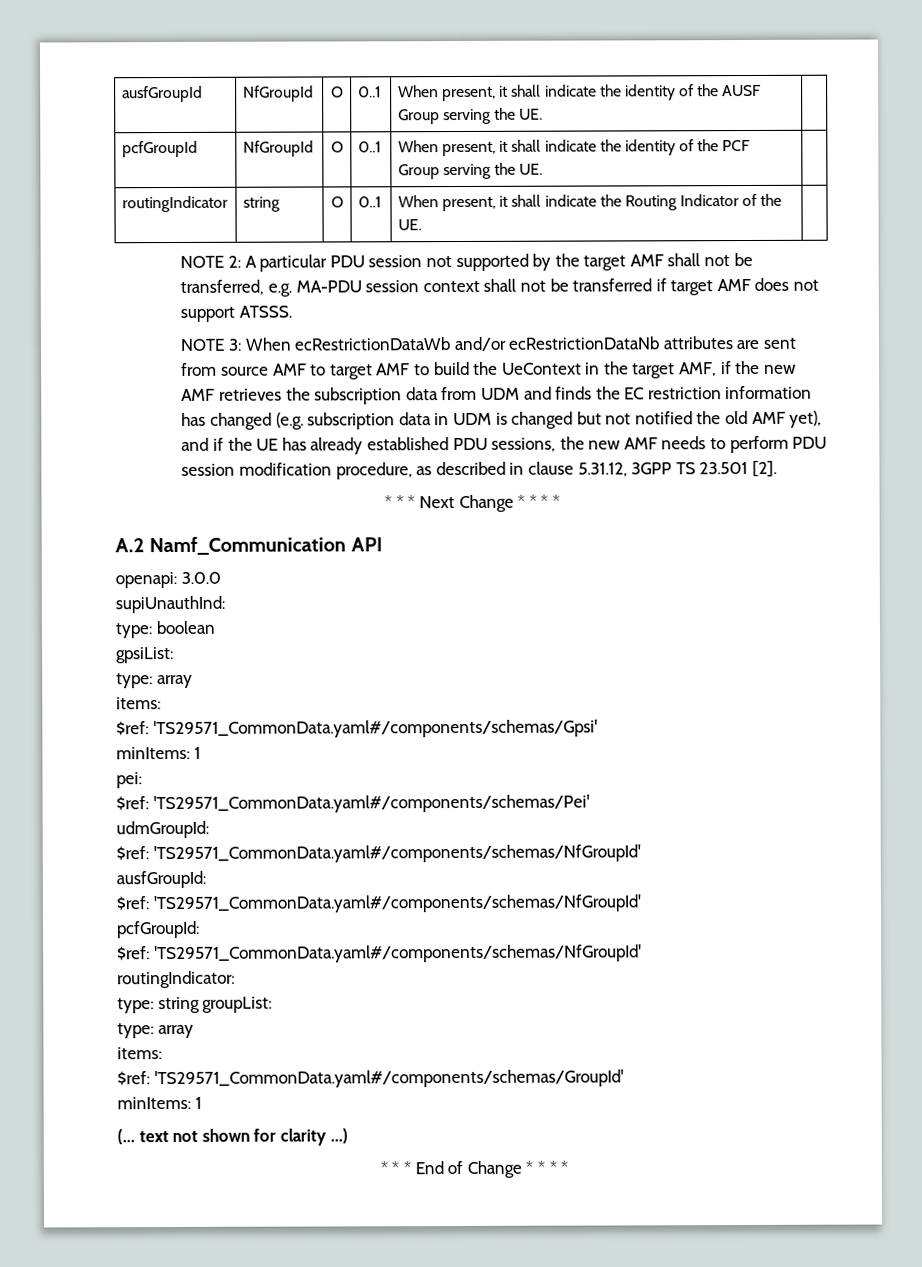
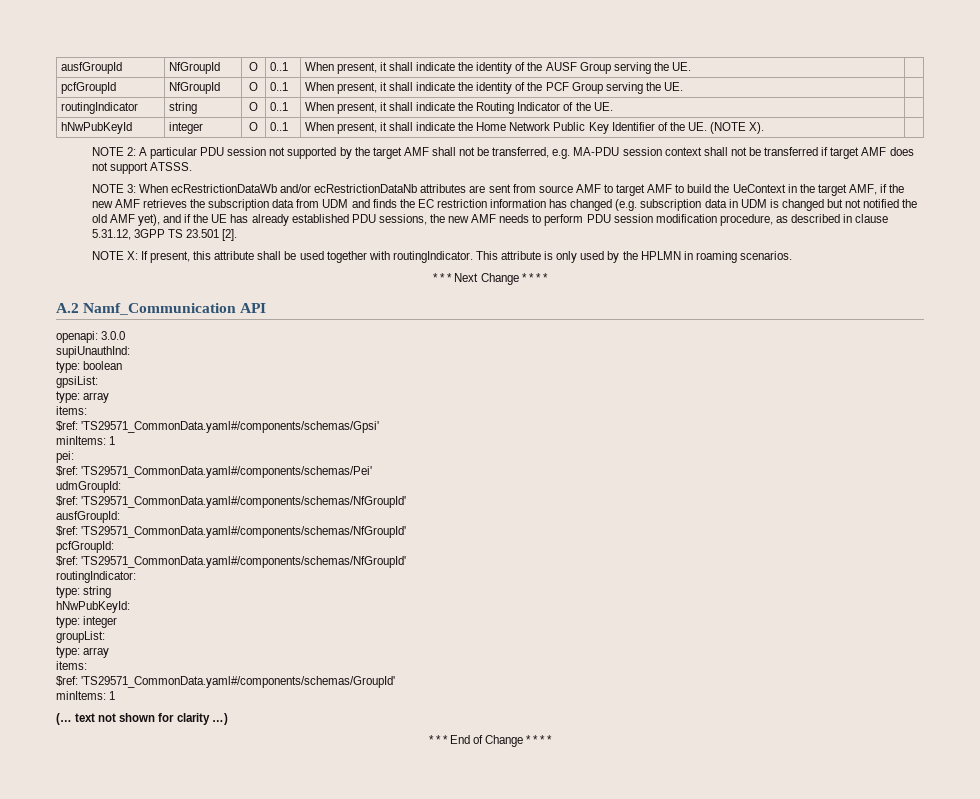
(422, 225) none -> [60,122,132,134] [168,122,203,134] [249,122,258,131] [269,122,288,131] [304,122,765,134] // hNwPubKeyId | integer | O | 0..1 | When present, it shall indicate the Home Network Public Key Identifier of the UE. (NOTE X). |
(777, 468) none -> [91,251,793,263] // NOTE X: If present, this attribute shall be used together with routingIndicator. This attribute is only used by the HPLMN in roaming scenarios.
(200, 1005) none -> [56,601,130,613] [56,616,118,628] // hNwPubKeyId: // type: integer //

